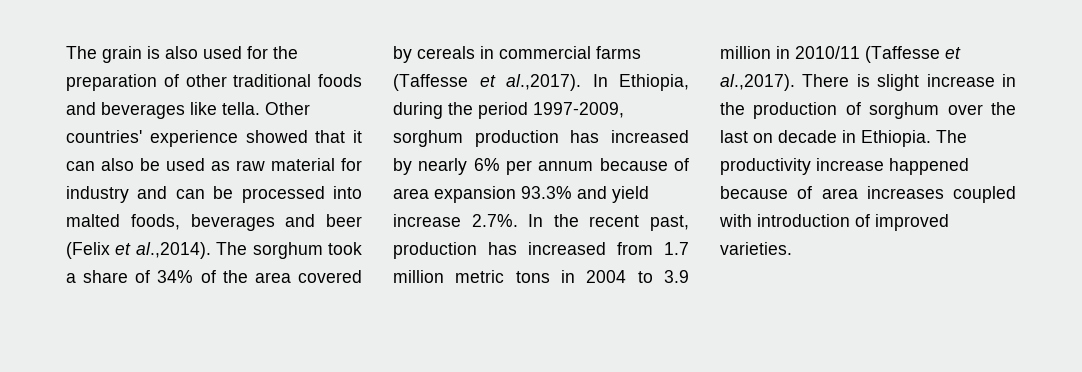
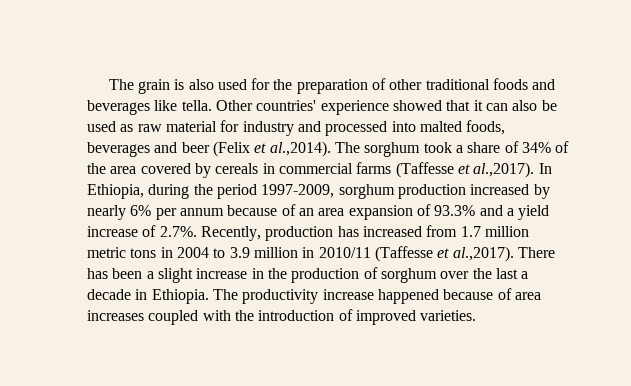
[175,186,234,199] can be -> (321, 126) none
[570,130,600,143] has -> (466, 191) none
(689, 164) none -> [298,208,314,216] an
(516, 194) none -> [416,204,431,216] of
(607, 192) none -> [506,208,514,216] a
[471,214,689,231] 2.7%. In the recent past, -> [142,225,261,241] of 2.7%. Recently,
[856,74,870,87] is -> [87,268,154,279] has been a
[753,133,773,143] on -> [521,271,529,279] a
(752, 220) none -> [234,310,254,321] the

